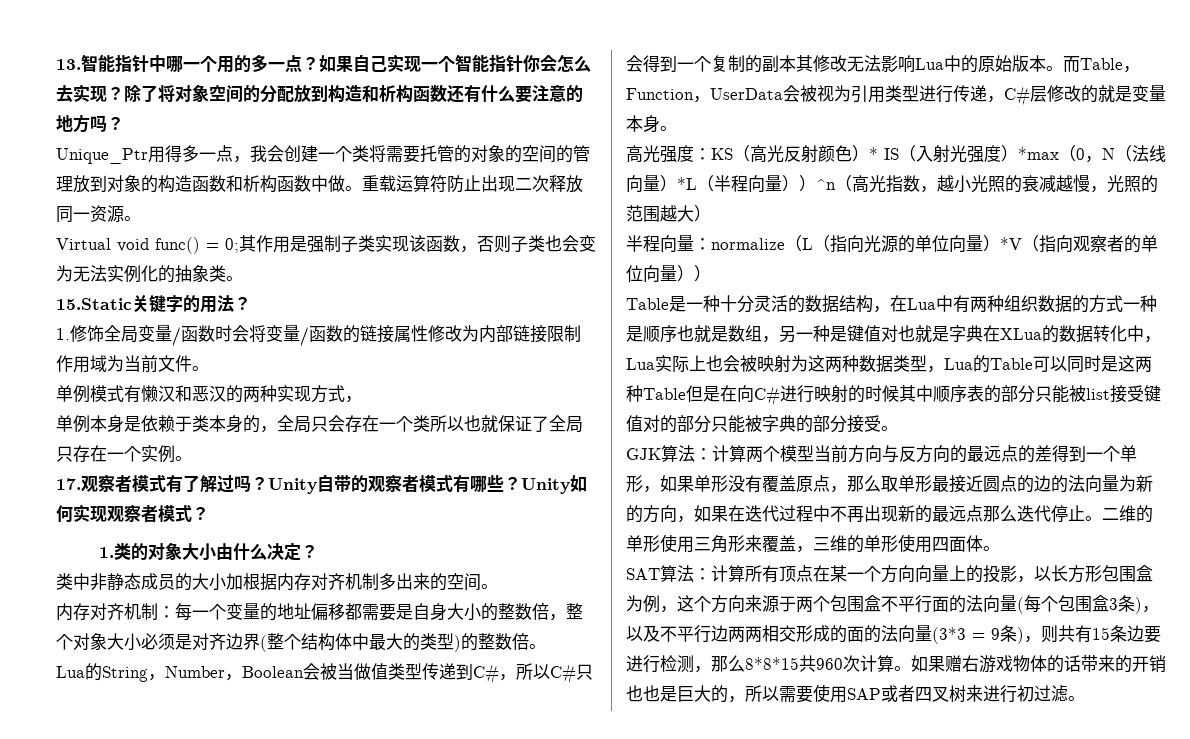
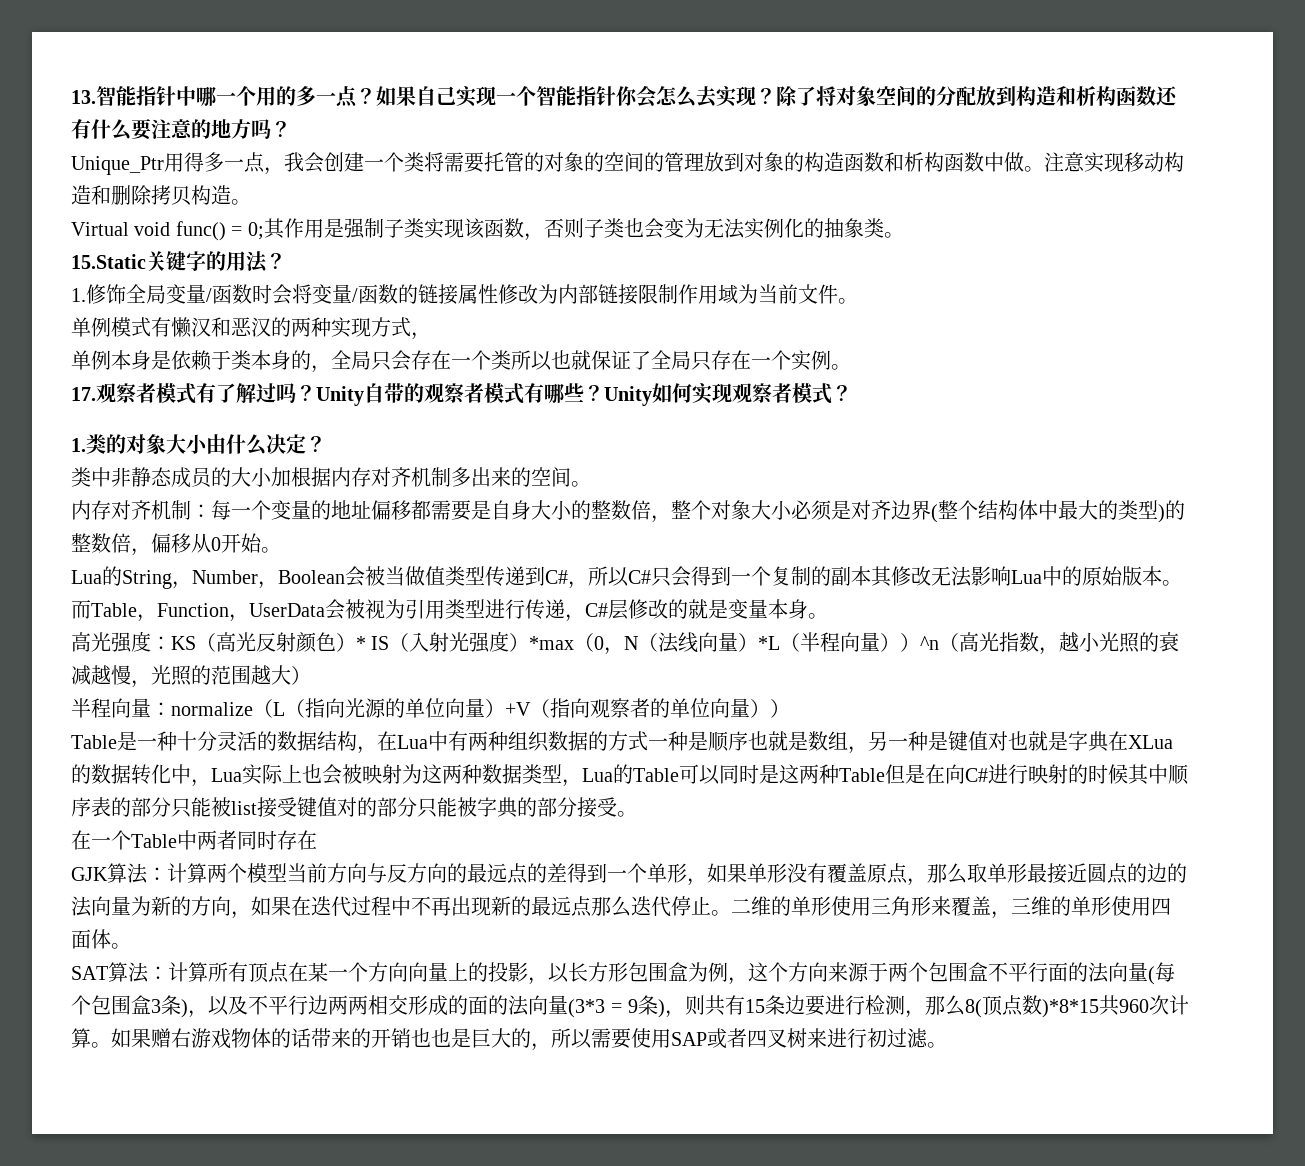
[362,175,583,193] [56,205,124,223] 重载运算符防止出现二次释放同一资源 -> [1044,152,1184,173] [71,185,231,206] 注意实现移动构造和删除拷贝构造
(529, 641) none -> [131,533,262,556] ，偏移从0开始
[1000,237,1022,250] *V -> [505,702,531,716] +V
(898, 428) none -> [71,830,317,850] // 在一个Table中两者同时存在
[745,657,799,670] 8*8*15 -> [965,995,1099,1018] 8(顶点数)*8*15

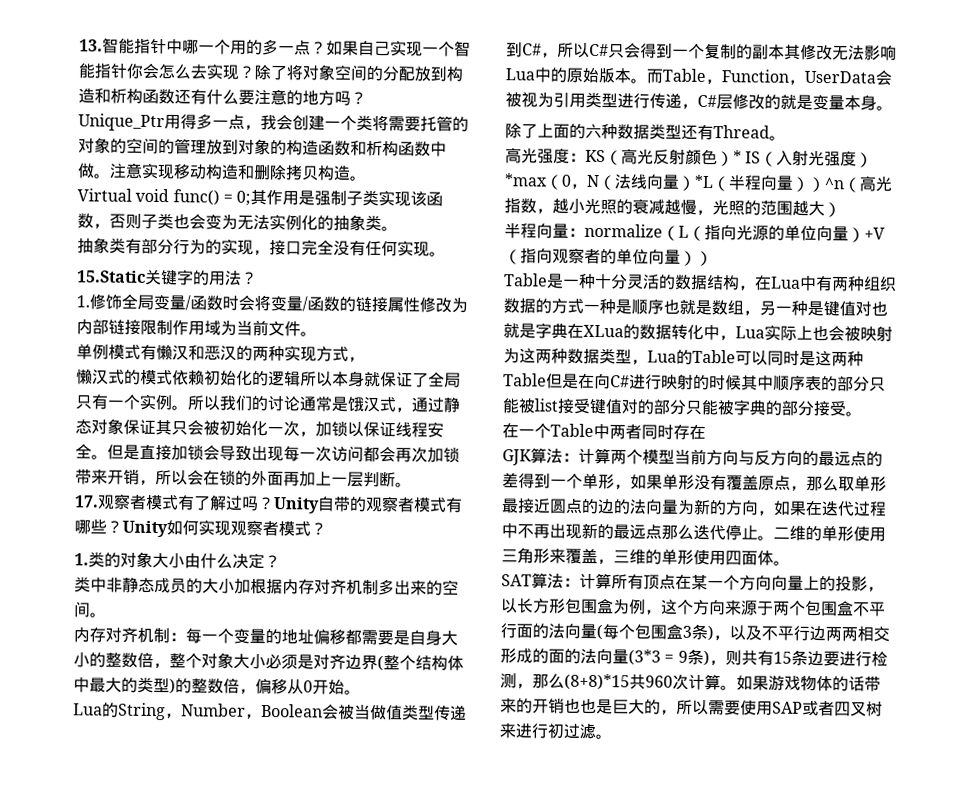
(904, 235) none -> [77,237,446,257] // 抽象类有部分行为的实现，接口完全没有任何实现。
[71,350,571,373] 单例本身是依赖于类本身的，全局只会存在一个类所以也 -> [76,369,365,387] 懒汉式的模式依赖初始化的逻辑所以本身
[711,350,751,370] 存在 -> [91,394,108,410] 有
(851, 367) none -> [187,395,460,413] [75,418,444,438] [75,443,460,463] [75,469,412,488] 所以我们的讨论通常是饿汉式，通过静态对象保证其只会被初始化一次，加锁以保证线程安全。但是直接加锁会导致出现每一次访问都会再次加锁带来开销，所以会在锁的外面再加上一层判断。
(828, 616) none -> [505,123,786,141] // 除了上面的六种数据类型还有Thread。
[965,995,1099,1018] 8(顶点数)*8*15 -> [564,673,630,691] (8+8)*15
[151,1028,191,1048] 赠右 -> (769, 683) none

